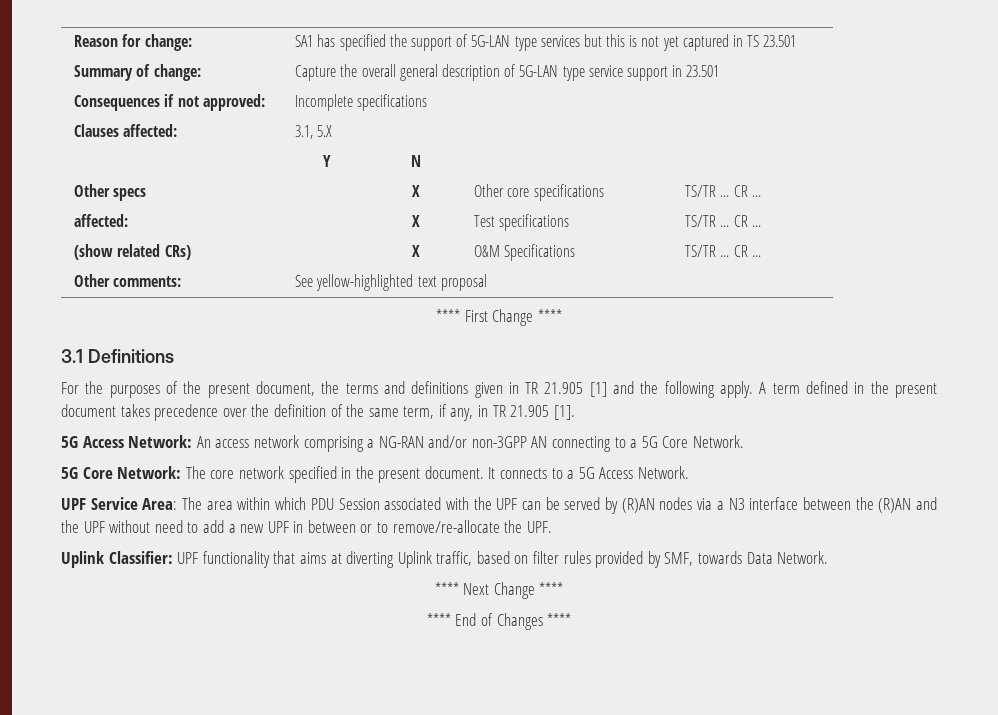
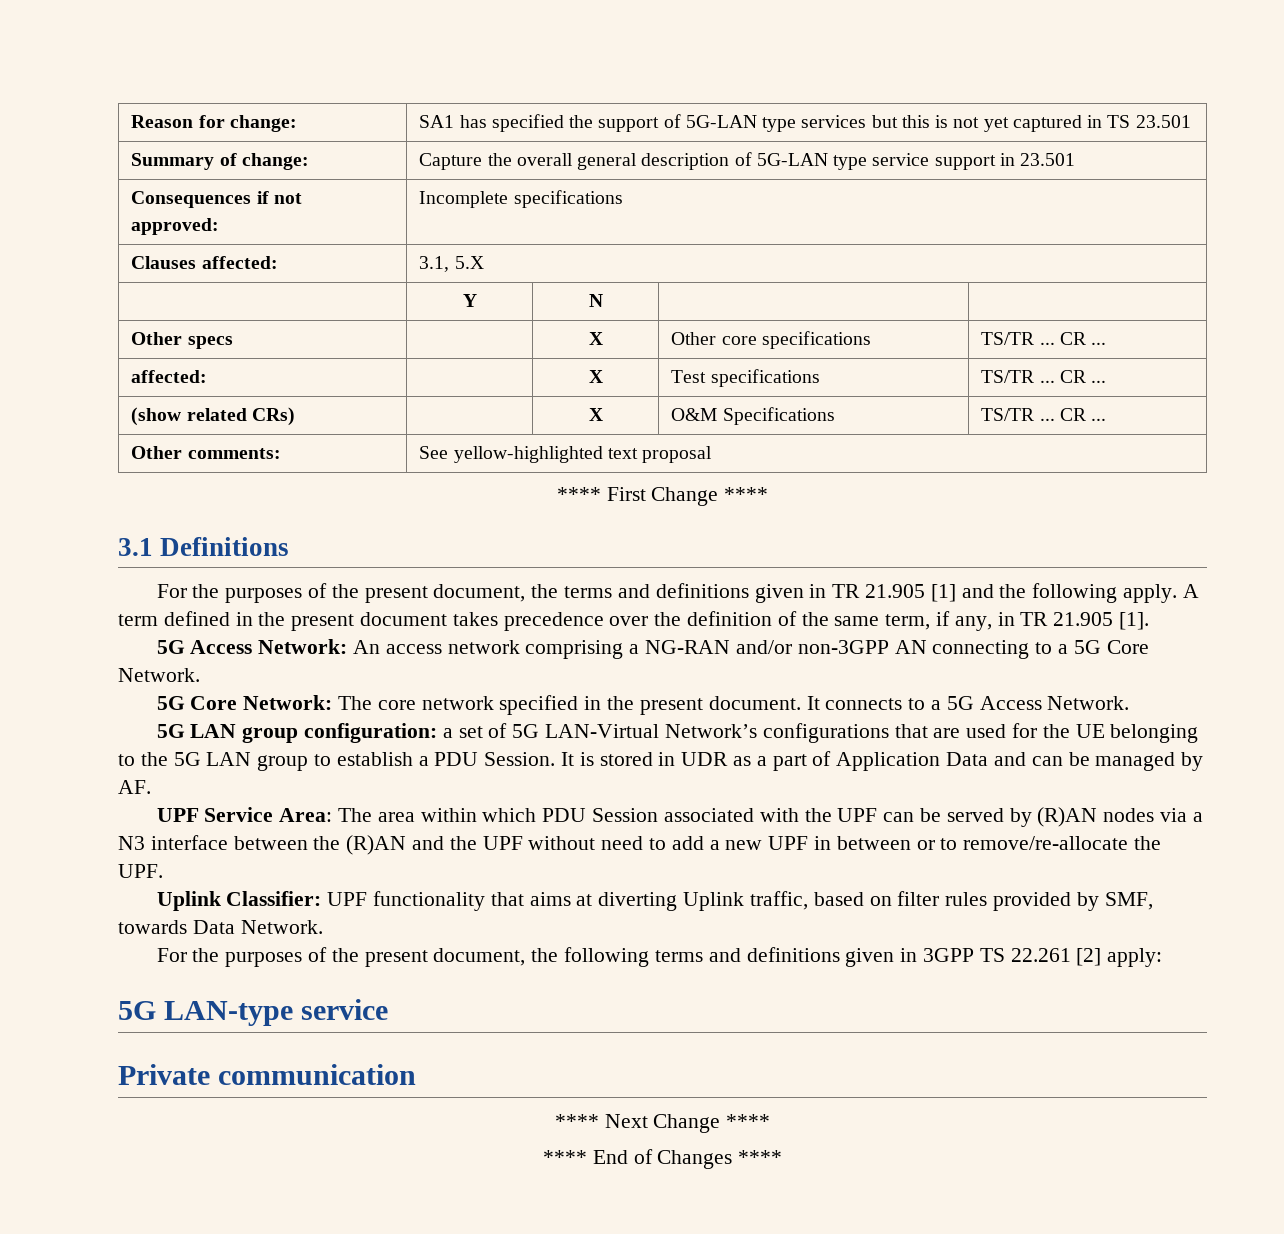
(690, 472) none -> [156,723,1199,743] [118,751,1204,771] [118,780,151,794] // 5G LAN group configuration: a set of 5G LAN-Virtual Network’s configurations that are used for the UE belonging to the 5G LAN group to establish a PDU Session. It is stored in UDR as a part of Application Data and can be managed by AF.
(829, 557) none -> [156,947,1163,967] [118,999,389,1026] [118,1064,417,1085] // For the purposes of the present document, the following terms and definitions given in 3GPP TS 22.261 [2] apply: // 5G LAN-type service // Private communication

